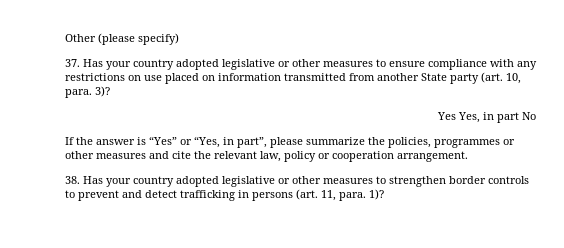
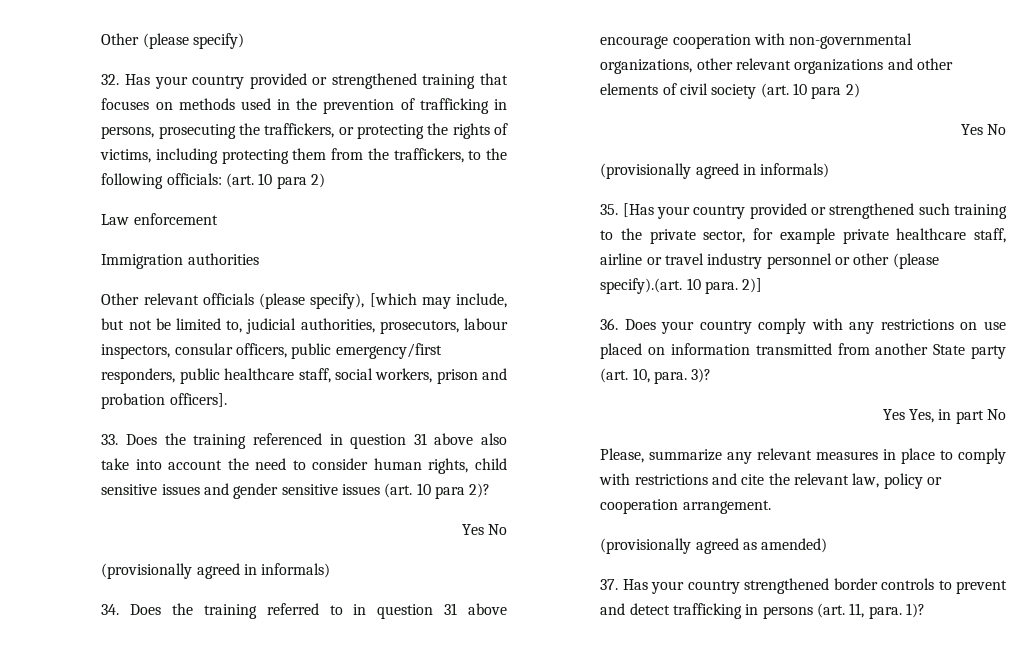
[64,59,487,70] 37. Has your country adopted legislative or other measures to ensure compliance -> [101,73,509,89] [101,98,507,114] [101,123,509,139] [100,148,508,164] [101,173,325,189] [101,213,218,225] [101,253,259,269] [101,293,507,309] [101,318,509,334] [101,343,442,359] [101,368,508,384] [101,393,227,409] [101,433,507,449] [101,458,508,474] [101,483,491,499] [461,524,507,535] [101,563,331,579] [101,603,508,619] [600,33,913,49] [600,58,953,74] [600,83,860,99] [960,124,1006,135] [600,163,830,179] [600,203,1008,219] [600,228,1007,244] [600,253,939,269] [600,278,763,294] [600,318,807,334] 32. Has your country provided or strengthened training that focuses on methods used in the prevention of trafficking in persons, prosecuting the traffickers, or protecting the rights of victims, including protecting them from the traffickers, to the following officials: (art. 10 para 2) // Law enforcement // Immigration authorities // Other relevant officials (please specify), [which may include, but not be limited to, judicial authorities, prosecutors, labour inspectors, consular officers, public emergency/first responders, public healthcare staff, social workers, prison and probation officers]. // 33. Does the training referenced in question 31 above also take into account the need to consider human rights, child sensitive issues and gender sensitive issues (art. 10 para 2)? // Yes No // (provisionally agreed in informals) // 34. Does the training referred to in question 31 above encourage cooperation with non-governmental organizations, other relevant organizations and other elements of civil society (art. 10 para 2) // Yes No // (provisionally agreed in informals) // 35. [Has your country provided or strengthened such training to the private sector, for example private healthcare staff, airline or travel industry personnel or other (please specify).(art. 10 para. 2)] // 36. Does your country comply
[64,136,515,148] [64,151,146,159] If the answer is “Yes” or “Yes, in part”, please summarize the policies, programmes or other measures -> [600,448,1007,464] [599,473,708,485] Please, summarize any relevant measures in place to comply with restrictions
[64,176,446,187] 38. Has your country adopted legislative or other measures to strengthen -> [600,538,828,554] [600,578,830,594] (provisionally agreed as amended) // 37. Has your country strengthened

